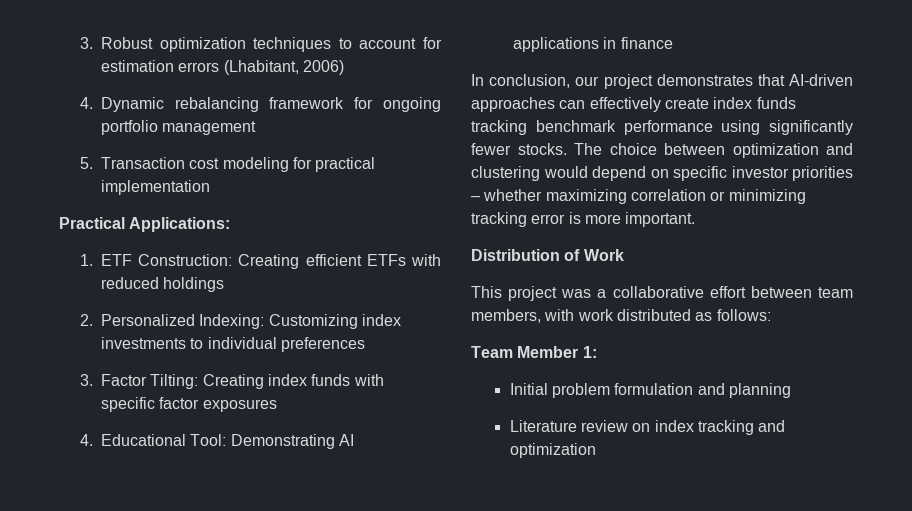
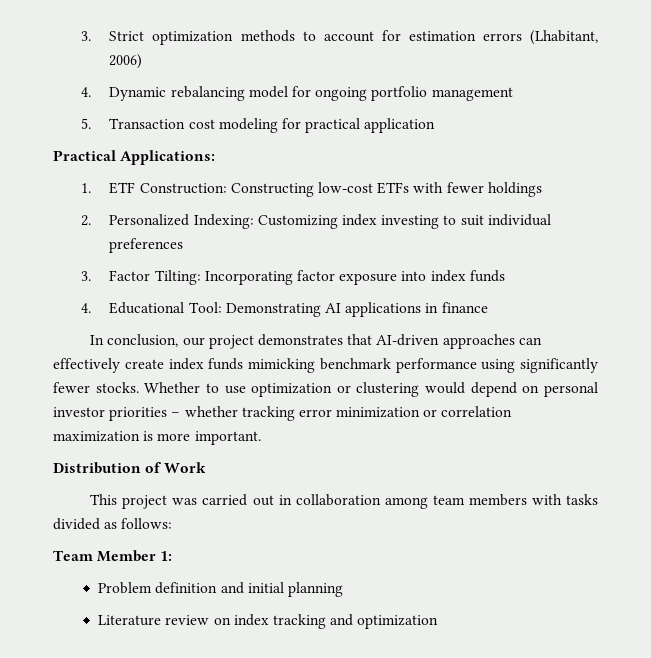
[79,37,332,52] 3. Robust optimization techniques -> [81,30,295,45] 3. Strict optimization methods
[269,97,345,109] framework -> [248,86,288,98] model
[100,180,210,195] implementation -> [364,118,436,133] application
[238,254,362,269] Creating efficient -> [230,182,373,197] Constructing low-cost
[100,277,159,289] reduced -> [446,182,484,193] fewer
[100,337,204,349] investments to -> [381,215,484,229] investing to suit
[202,374,384,389] [100,397,277,412] Creating index funds with specific factor exposures -> [204,270,505,285] Incorporating factor exposure into index funds
[471,120,527,135] tracking -> [248,358,315,373] mimicking
[574,143,853,158] The choice between optimization and -> [144,382,351,397] Whether to use optimization or
[673,166,727,181] specific -> [543,382,598,397] personal
[545,189,806,204] [471,212,566,227] maximizing correlation or minimizing tracking error -> [241,406,513,421] [53,431,140,442] tracking error minimization or correlation maximization
[597,286,853,298] [471,309,691,323] a collaborative effort between team members, with work distributed -> [202,494,598,509] [53,518,100,530] carried out in collaboration among team members with tasks divided
[509,383,725,398] Initial problem formulation and -> [98,582,284,594] Problem definition and initial

